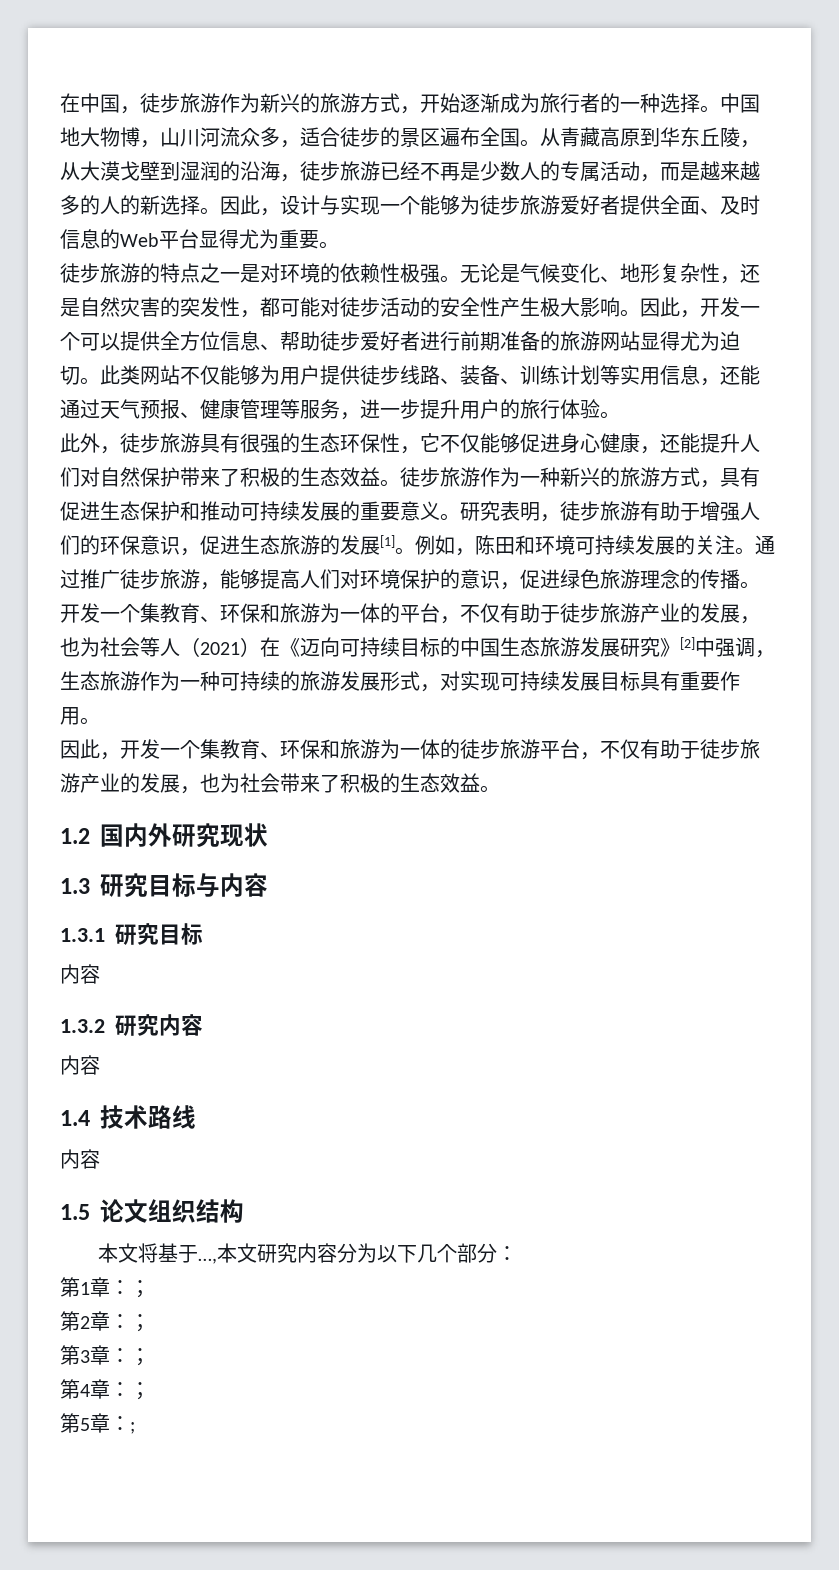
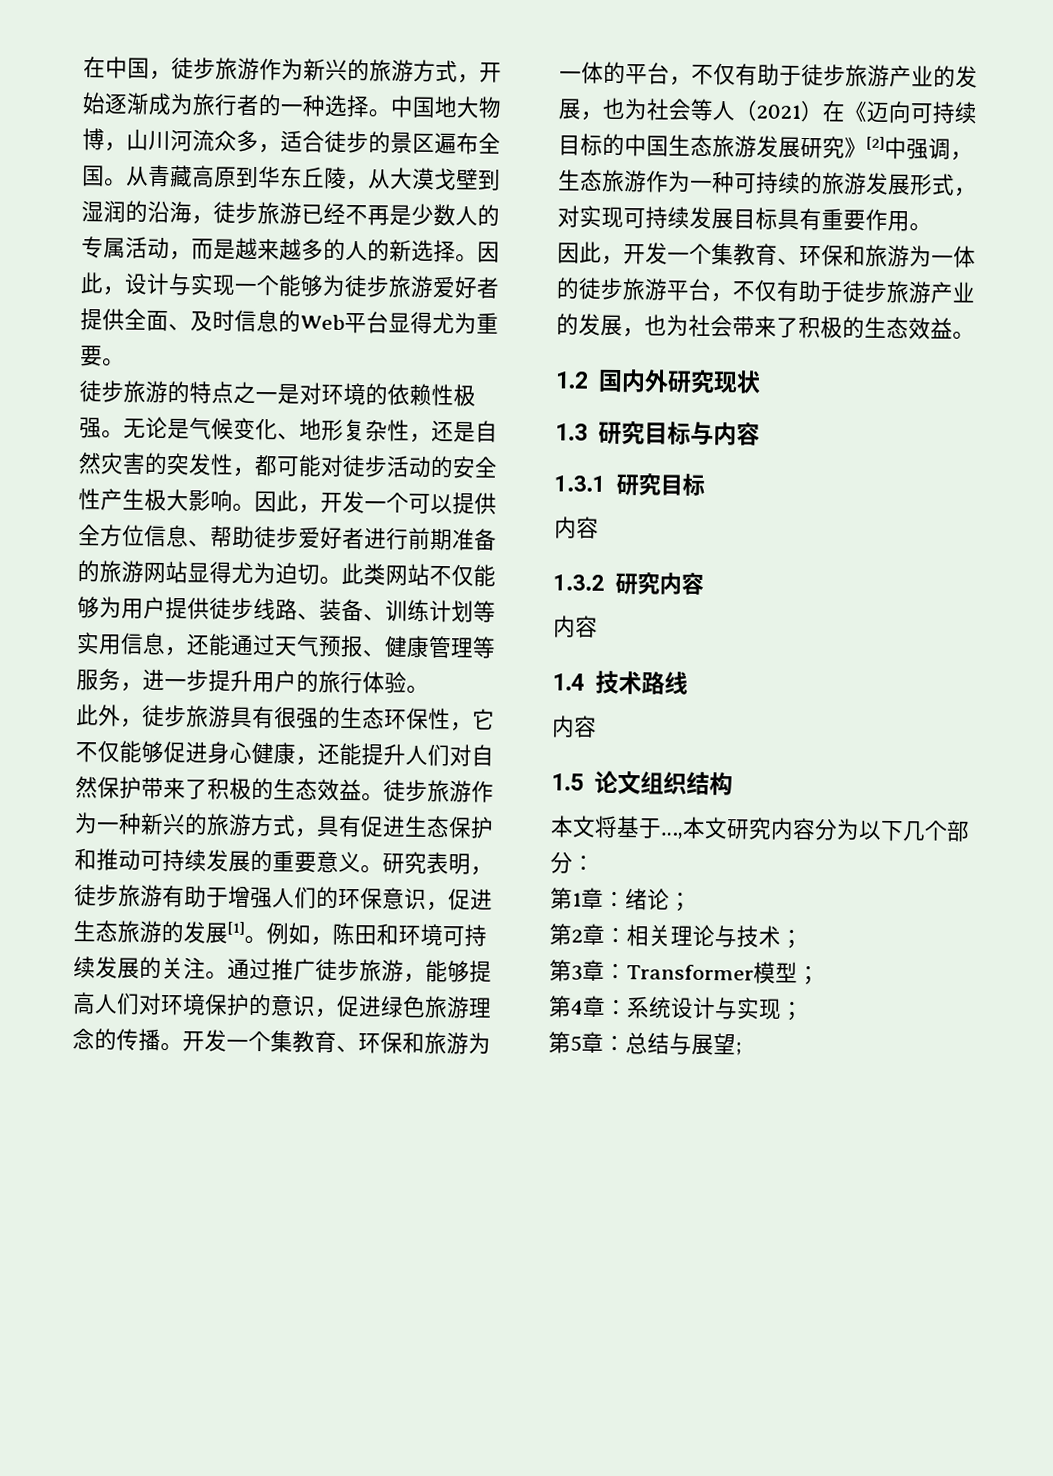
(130, 1287) none -> [625,888,670,911] 绪论
(130, 1321) none -> [626,924,781,948] 相关理论与技术
(130, 1355) none -> [626,961,798,984] Transformer模型
(130, 1389) none -> [626,996,782,1020] 系统设计与实现
(130, 1423) none -> [625,1032,736,1056] 总结与展望

